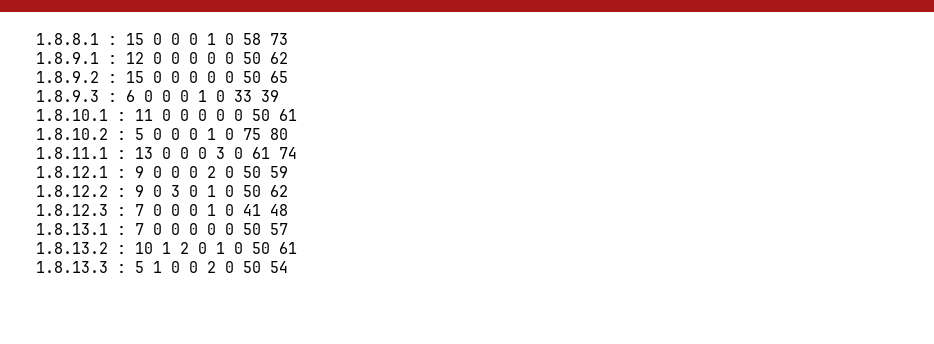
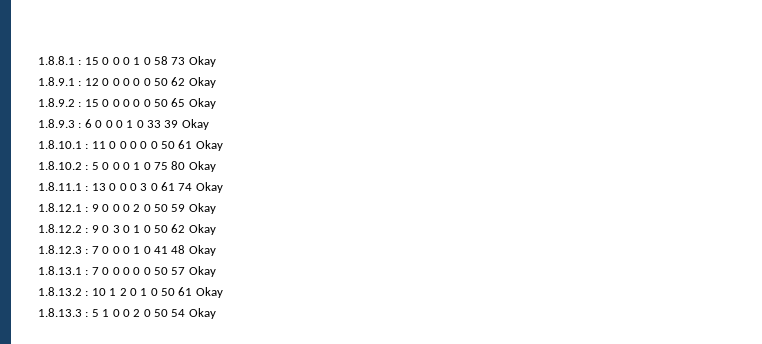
(288, 39) none -> [188,56,216,67] Okay
(288, 58) none -> [188,77,216,88] Okay
(288, 77) none -> [188,98,216,109] Okay
(279, 96) none -> [181,119,209,130] Okay
(297, 115) none -> [195,140,223,151] Okay
(288, 134) none -> [188,161,216,172] Okay
(297, 153) none -> [195,182,223,193] Okay
(288, 172) none -> [188,203,216,214] Okay
(288, 191) none -> [188,224,216,235] Okay
(288, 210) none -> [188,245,216,256] Okay
(288, 229) none -> [188,266,216,277] Okay
(297, 248) none -> [195,287,223,298] Okay
(288, 267) none -> [188,308,216,319] Okay

